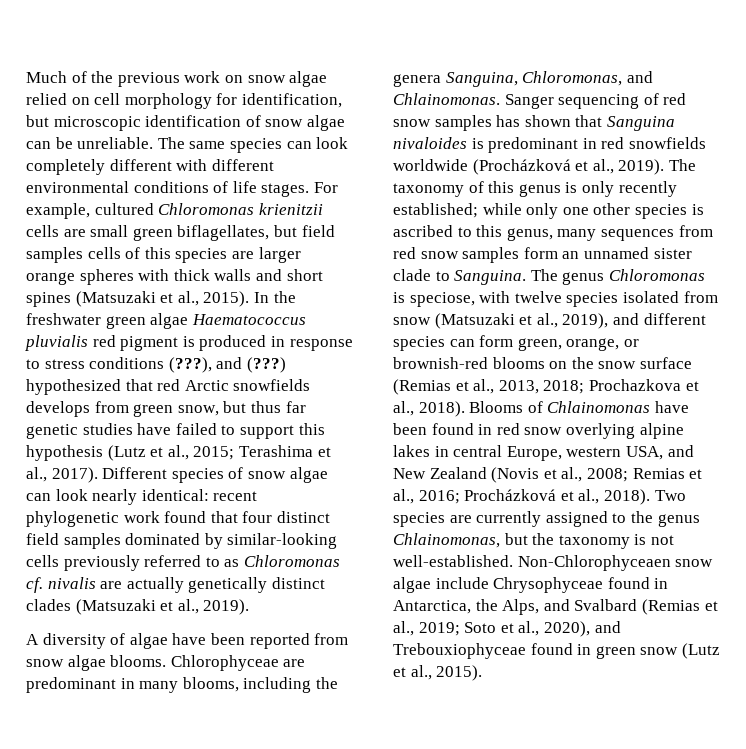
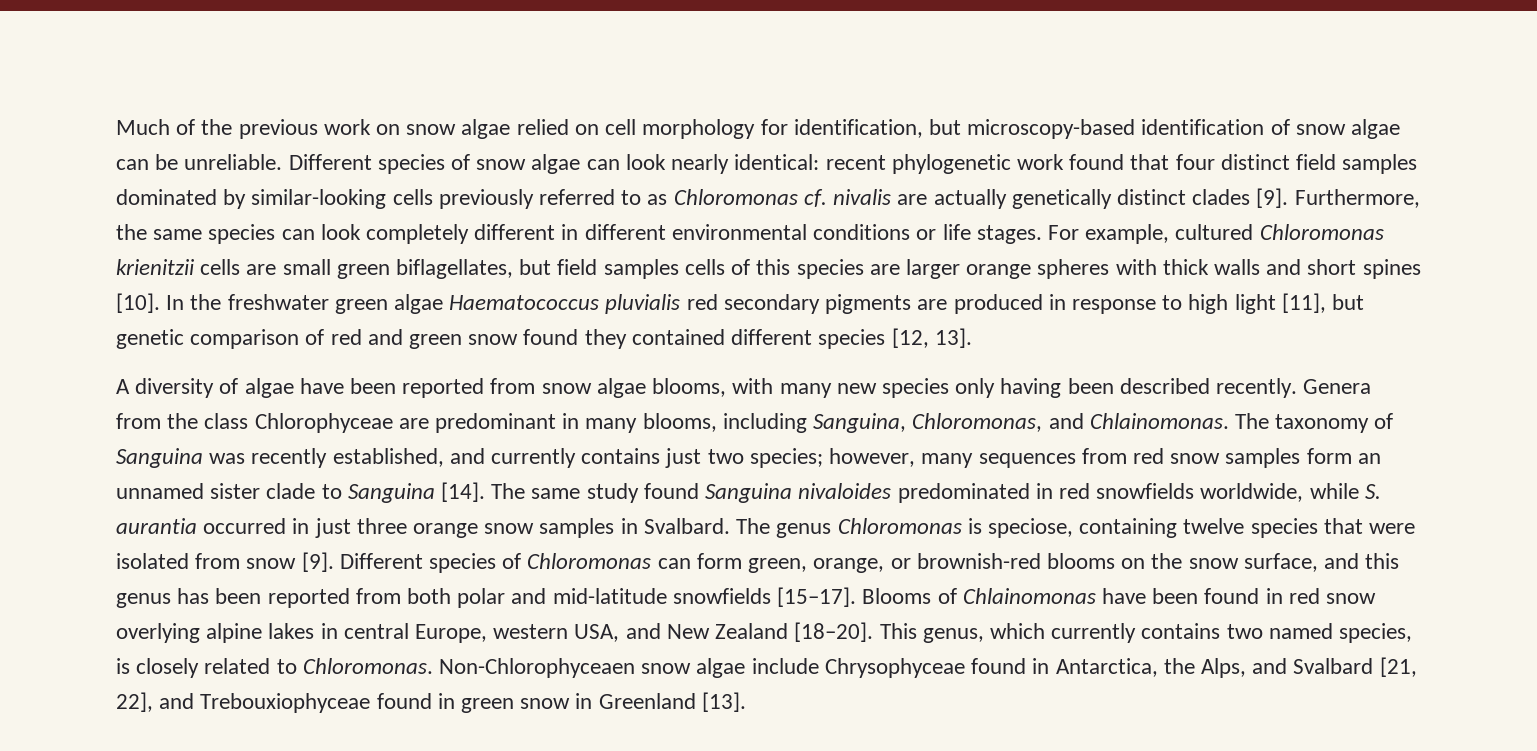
[53,116,141,131] microscopic -> [967,119,1136,139] microscopy-based
[157,137,349,153] [26,159,274,175] [26,181,338,197] [26,203,323,219] [26,225,335,241] [26,247,301,263] [26,269,323,285] [26,291,296,307] [26,313,306,329] [25,335,353,351] [26,357,286,373] [26,379,311,395] [26,401,306,417] [26,423,325,439] [26,445,331,461] [26,467,98,483] The same species can look completely different with different environmental conditions of life stages. For example, cultured Chloromonas krienitzii cells are small green biflagellates, but field samples cells of this species are larger orange spheres with thick walls and short spines (Matsuzaki et al., 2015). In the freshwater green algae Haematococcus pluvialis red pigment is produced in response to stress conditions (???), and (???) hypothesized that red Arctic snowfields develops from green snow, but thus far genetic studies have failed to support this hypothesis (Lutz et al., 2015; Terashima et al., 2017). -> (283, 162) none
[75,599,250,615] (Matsuzaki et al., 2019). -> [1256,188,1420,208] [116,224,1384,244] [116,259,1421,279] [116,293,1364,314] [116,328,972,349] [9]. Furthermore, the same species can look completely different in different environmental conditions or life stages. For example, cultured Chloromonas krienitzii cells are small green biflagellates, but field samples cells of this species are larger orange spheres with thick walls and short spines [10]. In the freshwater green algae Haematococcus pluvialis red secondary pigments are produced in response to high light [11], but genetic comparison of red and green snow found they contained different species [12, 13].
[110,655,167,667] blooms. -> [652,378,1372,398] [116,413,249,429] blooms, with many new species only having been described recently. Genera from the class
[315,677,338,689] [393,74,441,87] the genera -> (807, 423) none
[504,93,687,109] [393,115,675,131] [393,137,706,153] [393,159,696,175] [393,181,677,197] [393,203,704,219] [393,225,553,241] Sanger sequencing of red snow samples has shown that Sanguina nivaloides is predominant in red snowfields worldwide (Procházková et al., 2019). The taxonomy of this genus is only recently established; while only one other species is ascribed to this genus, -> [1234,413,1394,433] [116,448,916,468] The taxonomy of Sanguina was recently established, and currently contains just two species; however,
[454,270,527,285] Sanguina. -> [347,482,1381,503] [116,518,730,538] Sanguina [14]. The same study found Sanguina nivaloides predominated in red snowfields worldwide, while S. aurantia occurred in just three orange snow samples in Svalbard.
[479,291,511,303] with -> [1079,518,1178,538] containing
(619, 299) none -> [1323,518,1415,534] that were
[434,313,706,329] [393,336,445,351] (Matsuzaki et al., 2019), and different species -> [301,552,652,573] [9]. Different species of Chloromonas
[639,357,692,369] [393,379,699,395] [393,401,465,417] surface (Remias et al., 2013, 2018; Prochazkova et al., 2018). -> [1243,553,1400,572] [116,587,857,608] surface, and this genus has been reported from both polar and mid-latitude snowfields [15–17].
[491,467,703,483] [393,489,686,505] [393,511,700,527] [393,533,674,549] [393,555,513,567] (Novis et al., 2008; Remias et al., 2016; Procházková et al., 2018). Two species are currently assigned to the genus Chlainomonas, but the taxonomy is not well-established. -> [794,622,1412,643] [116,658,433,678] [18–20]. This genus, which currently contains two named species, is closely related to Chloromonas.
[641,599,718,615] [393,621,590,637] (Remias et al., 2019; Soto et al., 2020), -> [1379,657,1417,677] [116,692,153,712] [21, 22],
[681,643,720,659] [393,665,483,681] (Lutz et al., 2015). -> [575,692,746,712] in Greenland [13].

